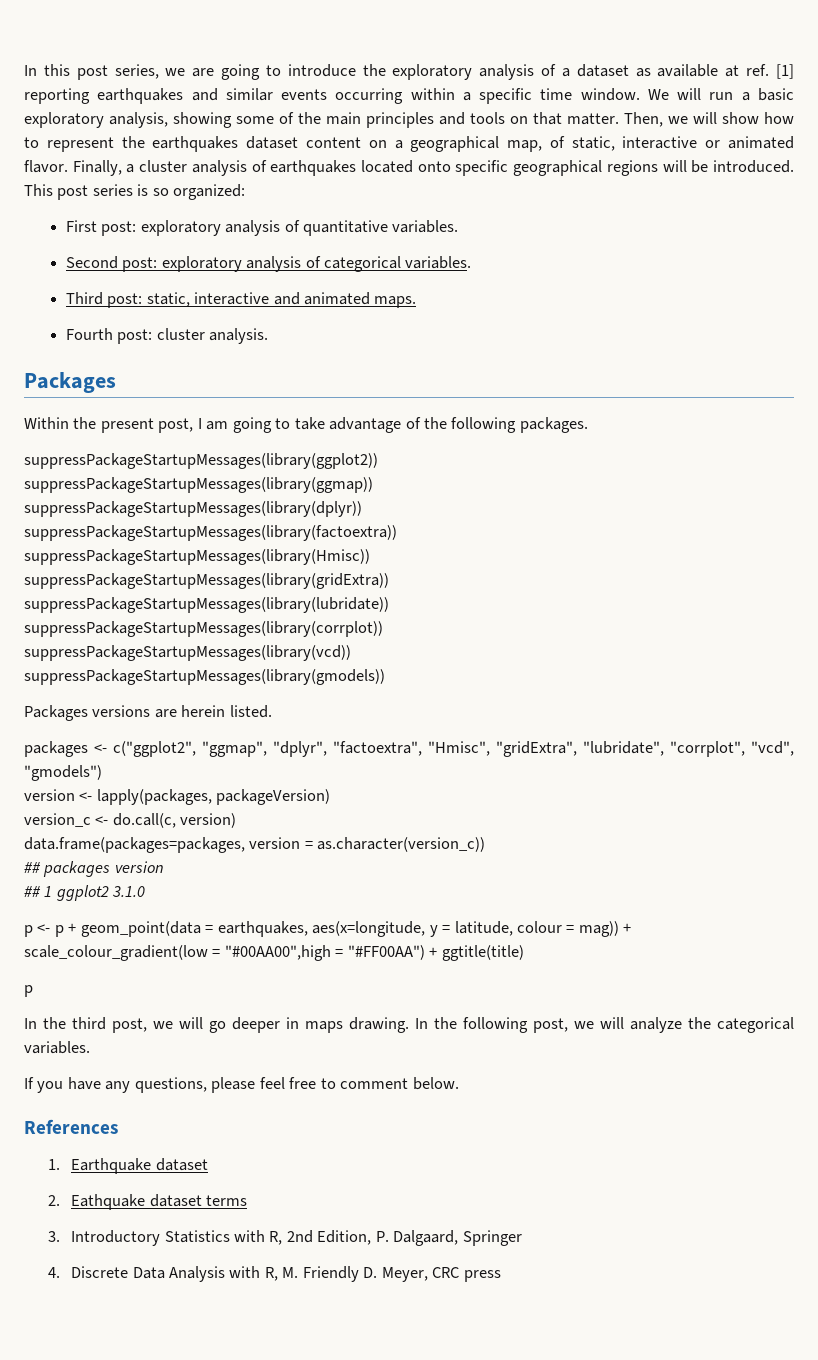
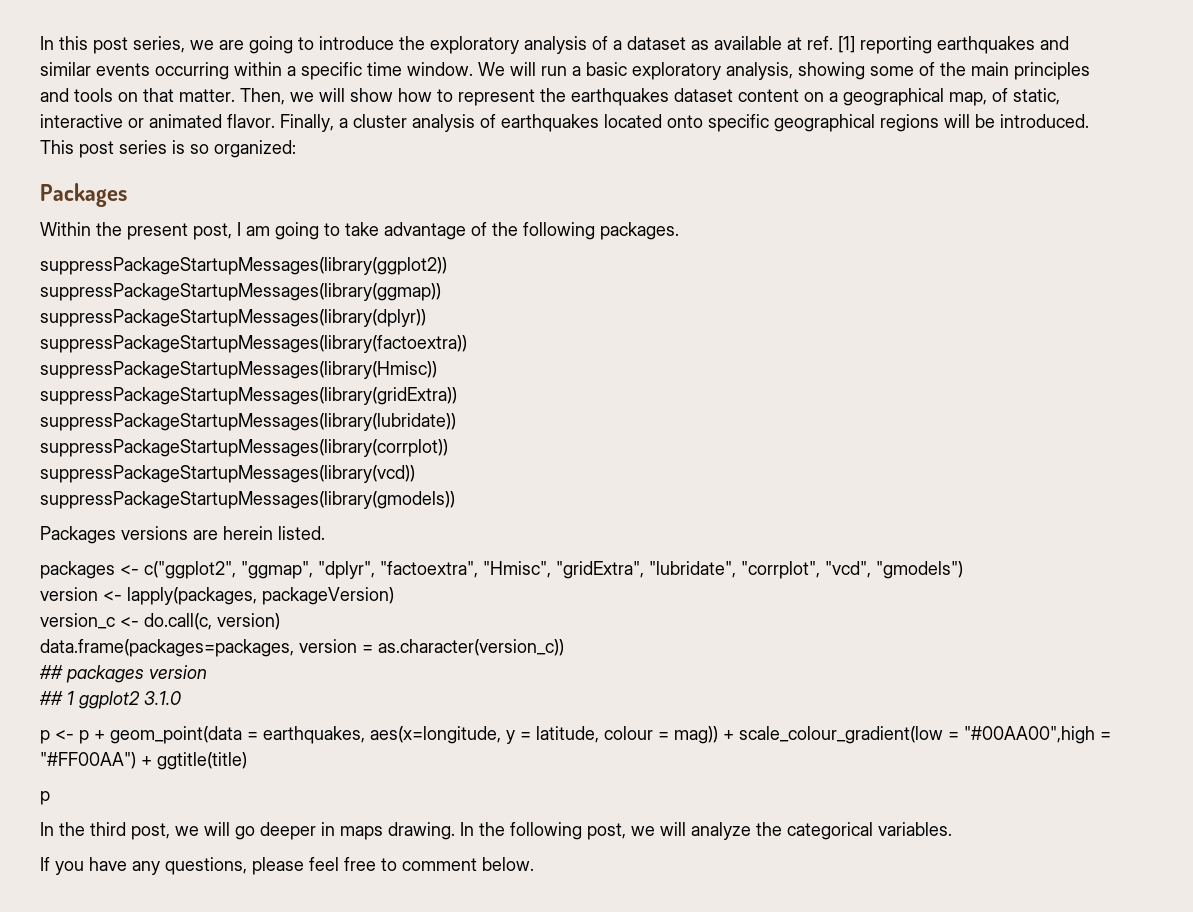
[65,220,459,236] [65,256,472,272] [65,292,417,308] [65,328,269,344] // First post: exploratory analysis of quantitative variables. // Second post: exploratory analysis of categorical variables. // Third post: static, interactive and animated maps. // Fourth post: cluster analysis. -> (296, 149) none
[24,1119,118,1134] [47,1158,208,1174] [47,1194,247,1210] [47,1230,522,1246] [47,1266,501,1282] // References // 1. Earthquake dataset // 2. Eathquake dataset terms // 3. Introductory Statistics with R, 2nd Edition, P. Dalgaard, Springer // 4. Discrete Data Analysis with R, M. Friendly D. Meyer, CRC press -> (534, 864) none

